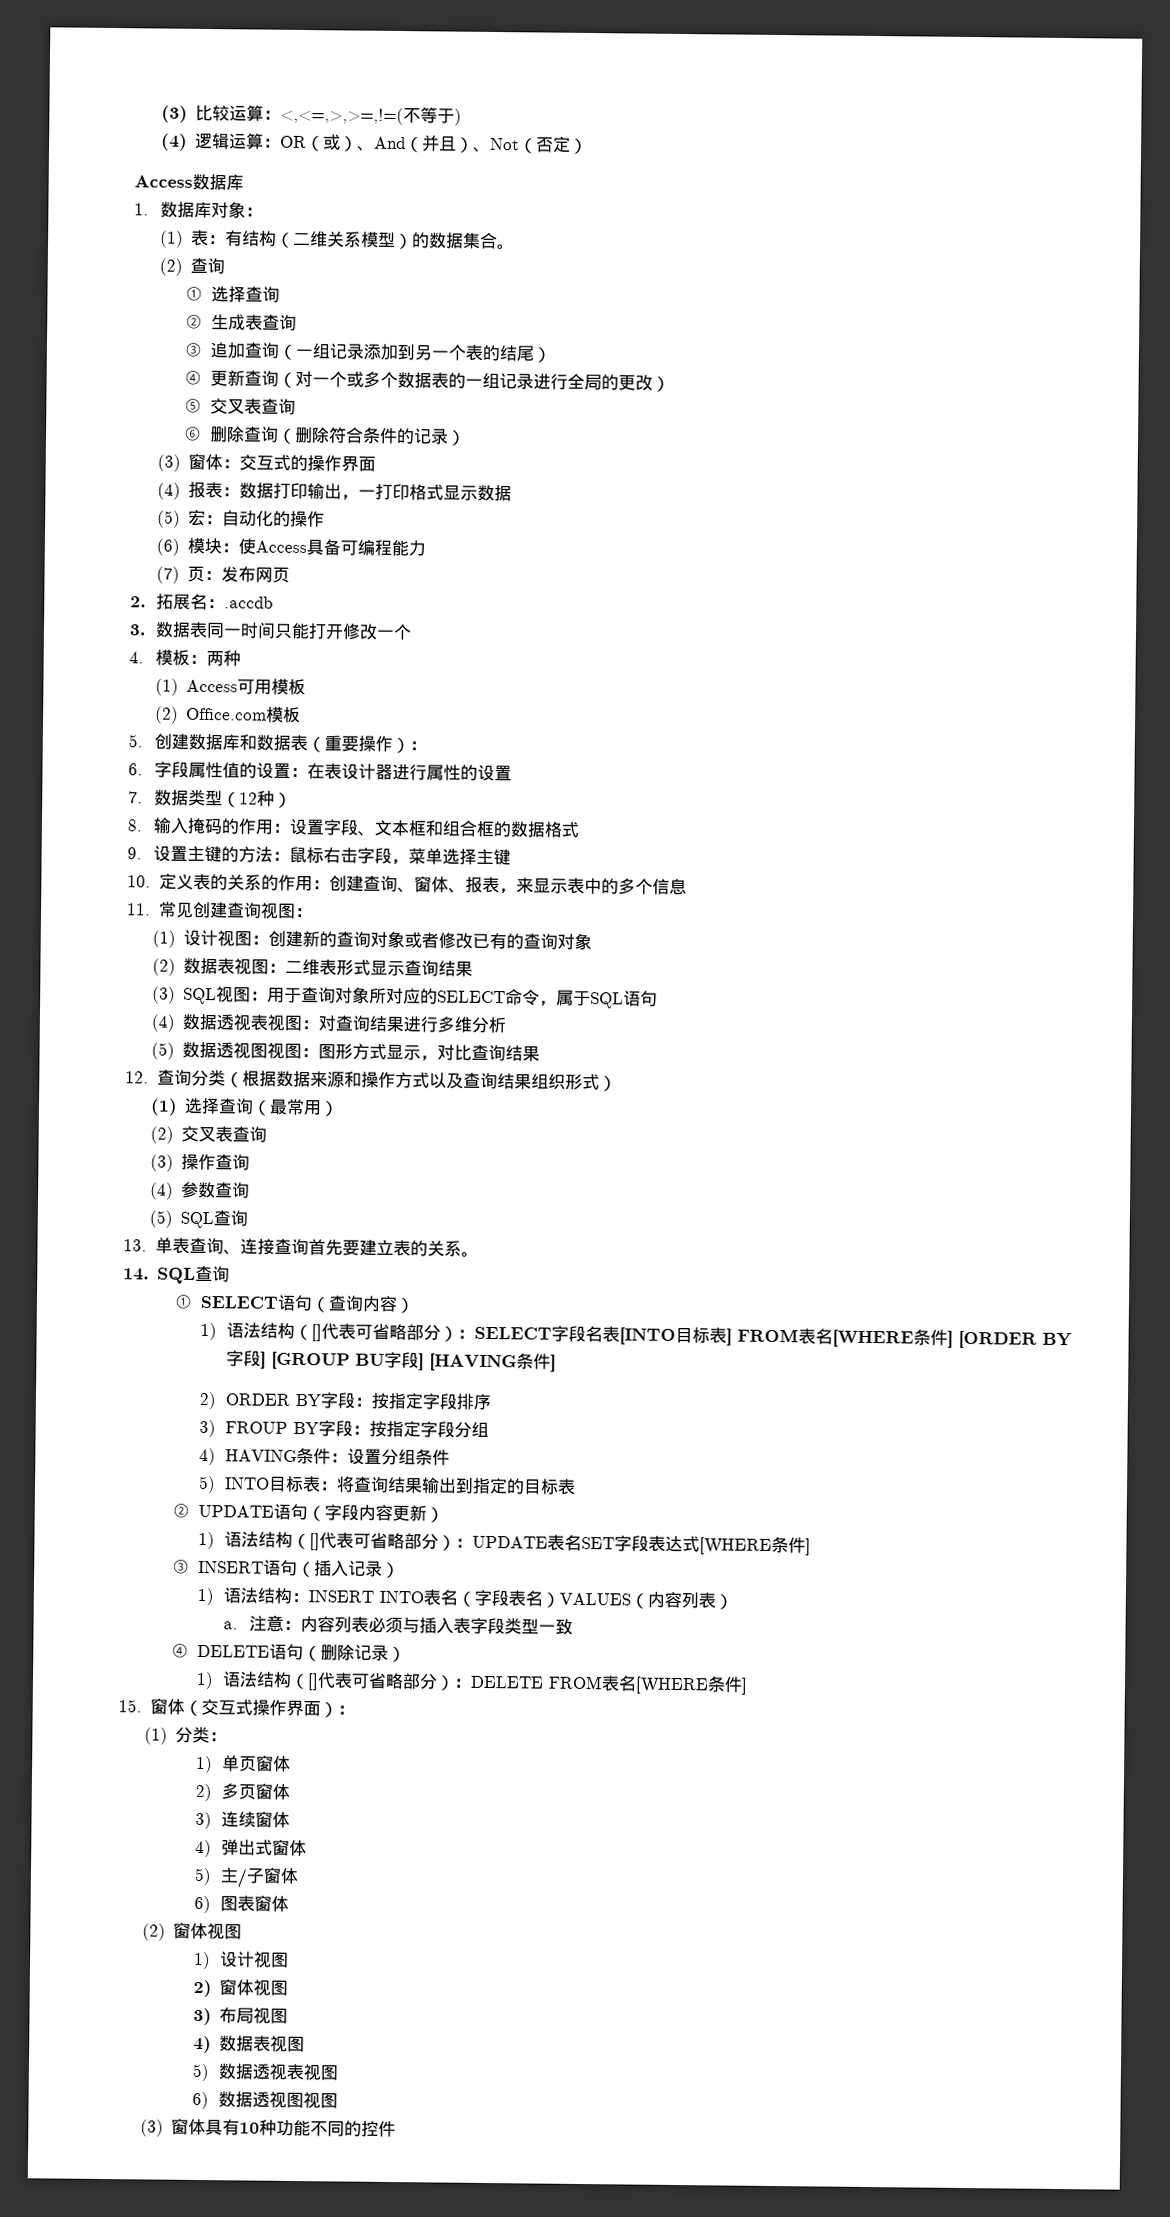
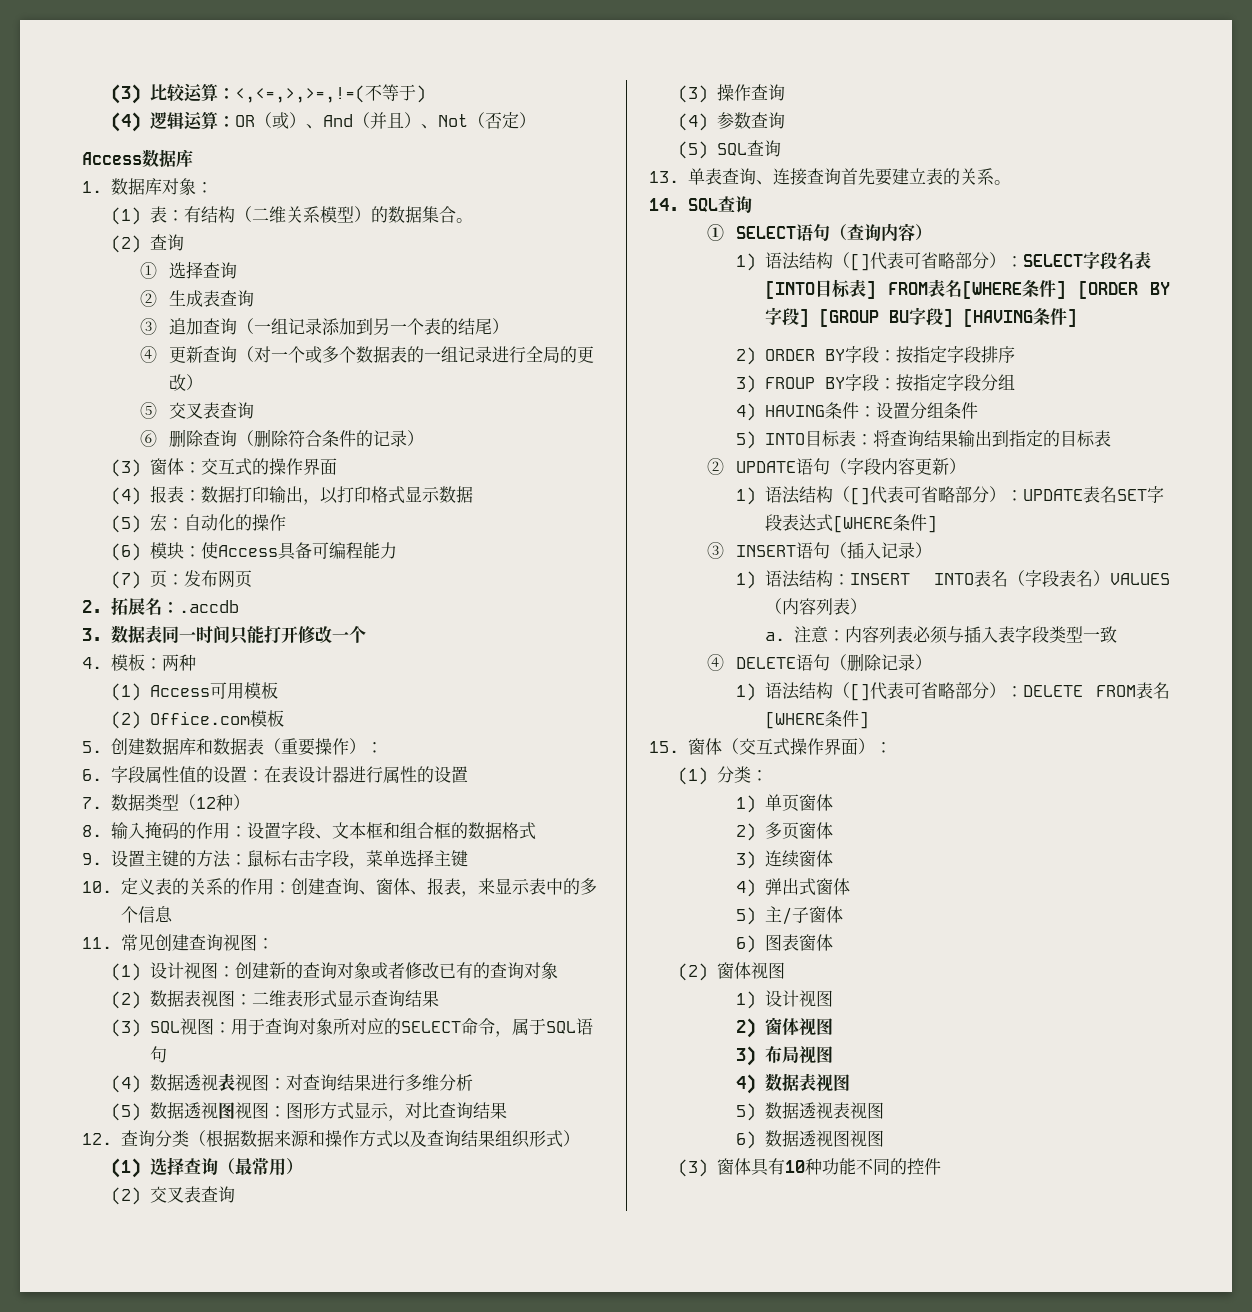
[358,489,377,498] 一 -> [319,487,338,504] 以

